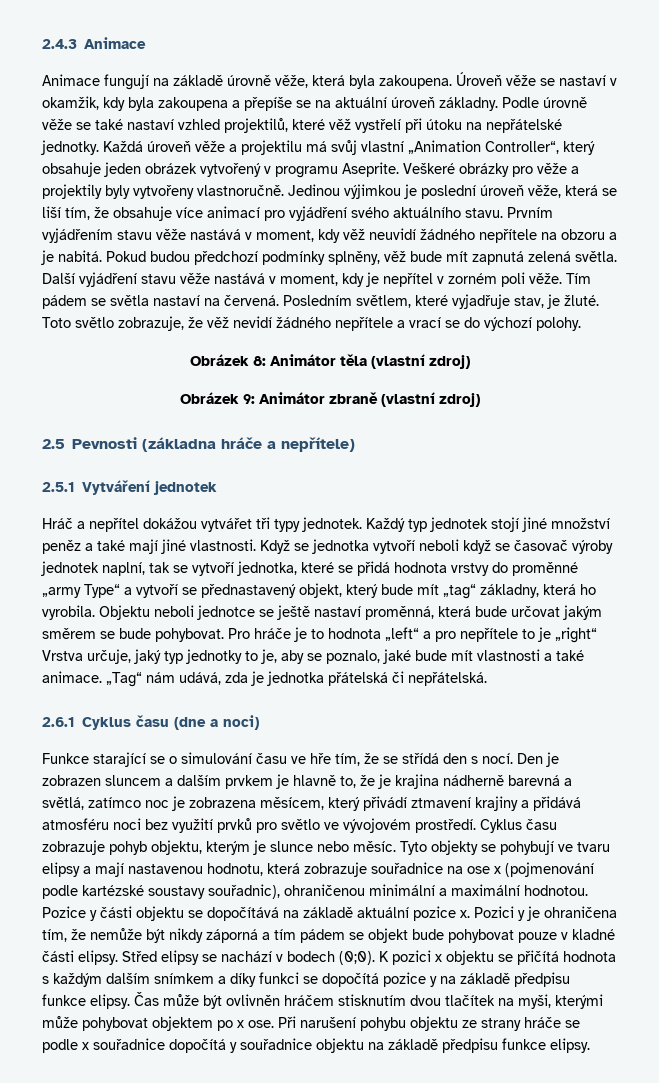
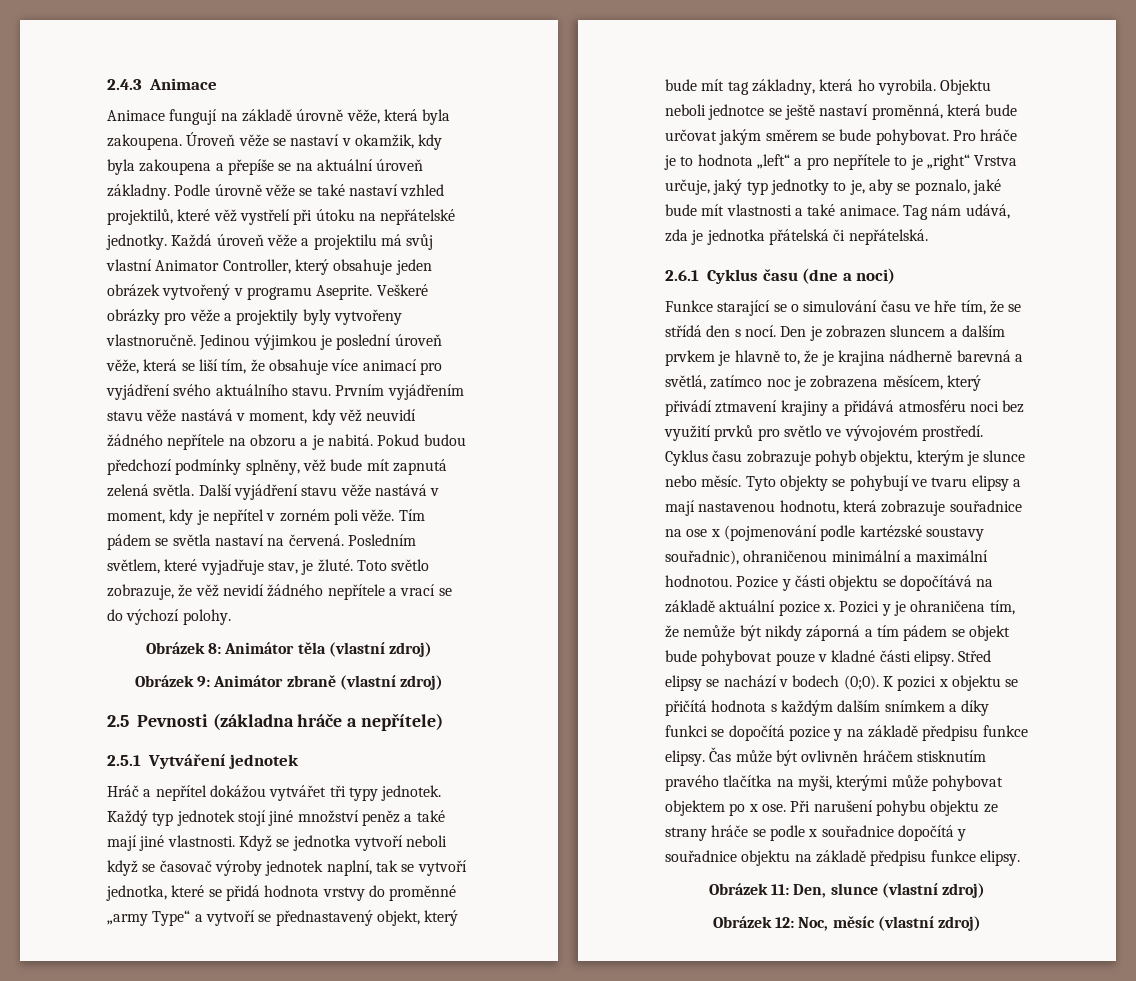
[408,140,559,154] „Animation Controller“, -> [155,259,291,274] Animator Controller,
[443,584,476,599] „tag“ -> [727,81,749,95] tag
[106,672,142,687] „Tag“ -> [902,205,928,220] Tag
[410,995,495,1006] dvou tlačítek -> [665,775,773,791] pravého tlačítka
(590, 1045) none -> [708,883,986,898] [712,916,982,931] // Obrázek 11: Den, slunce (vlastní zdroj) // Obrázek 12: Noc, měsíc (vlastní zdroj)

